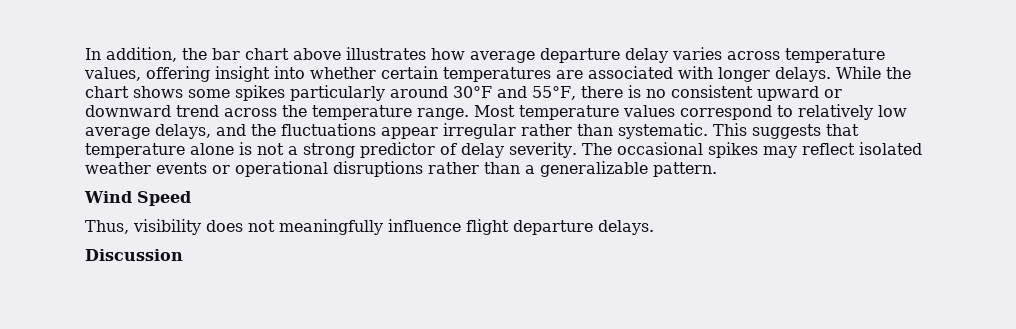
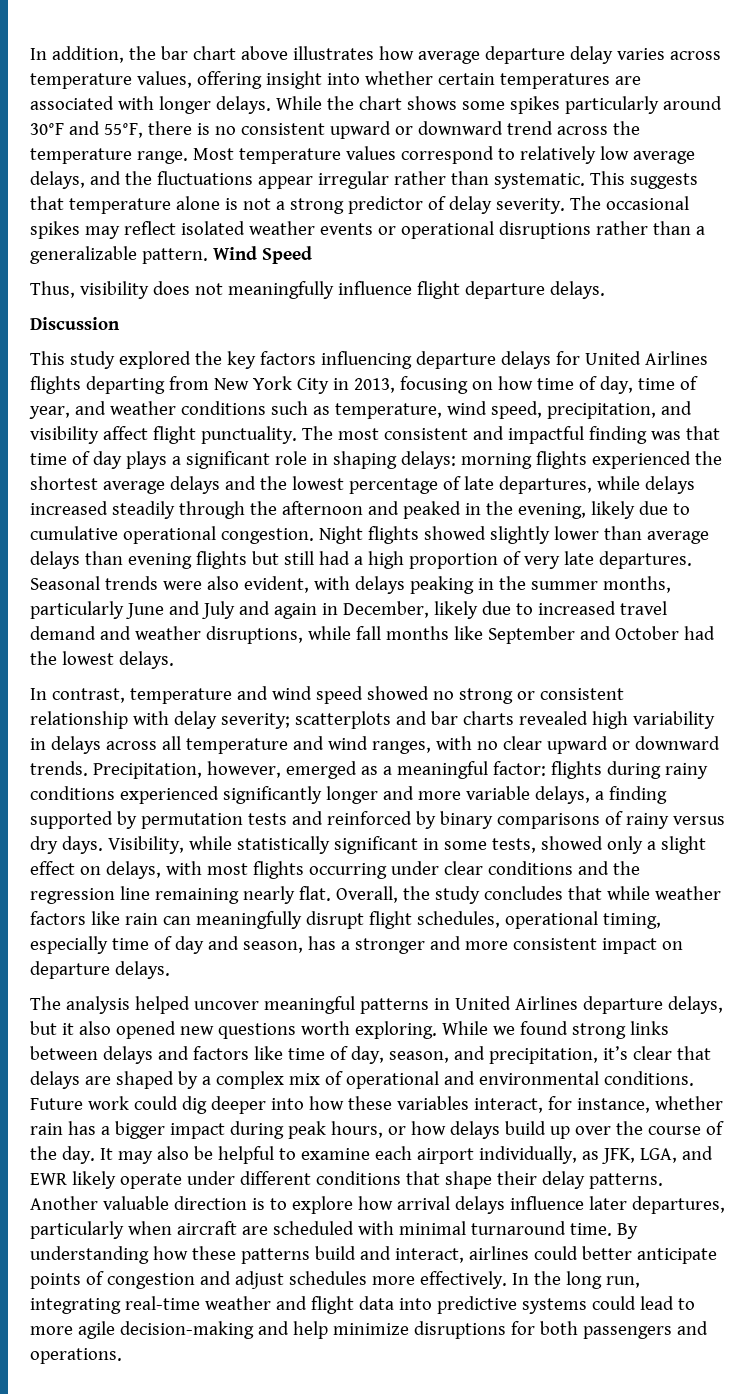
(717, 169) // -> (208, 256) none
(183, 255) none -> [30,351,708,369] [30,376,698,394] [29,401,692,419] [30,426,720,444] [30,451,722,469] [30,476,695,494] [30,501,690,519] [30,526,709,544] [30,551,692,569] [30,576,671,594] [30,601,667,619] [30,626,715,644] [30,651,174,669] [30,686,624,704] [30,711,715,729] [30,736,720,754] [30,761,708,779] [30,786,667,804] [30,811,725,829] [30,836,706,854] [30,861,640,879] [30,886,721,904] [30,911,661,929] [30,936,683,954] [30,961,170,979] [30,996,723,1014] [30,1021,669,1039] [30,1046,711,1064] [30,1071,694,1089] [30,1096,723,1114] [30,1121,724,1139] [30,1146,713,1164] [30,1171,663,1189] [30,1196,725,1214] [30,1221,638,1239] [30,1246,717,1264] [30,1271,640,1289] [30,1296,695,1314] [30,1321,708,1339] [30,1348,122,1364] // This study explored the key factors influencing departure delays for United Airlines flights departing from New York City in 2013, focusing on how time of day, time of year, and weather conditions such as temperature, wind speed, precipitation, and visibility affect flight punctuality. The most consistent and impactful finding was that time of day plays a significant role in shaping delays: morning flights experienced the shortest average delays and the lowest percentage of late departures, while delays increased steadily through the afternoon and peaked in the evening, likely due to cumulative operational congestion. Night flights showed slightly lower than average delays than evening flights but still had a high proportion of very late departures. Seasonal trends were also evident, with delays peaking in the summer months, particularly June and July and again in December, likely due to increased travel demand and weather disruptions, while fall months like September and October had the lowest delays. // In contrast, temperature and wind speed showed no strong or consistent relationship with delay severity; scatterplots and bar charts revealed high variability in delays across all temperature and wind ranges, with no clear upward or downward trends. Precipitation, however, emerged as a meaningful factor: flights during rainy conditions experienced significantly longer and more variable delays, a finding supported by permutation tests and reinforced by binary comparisons of rainy versus dry days. Visibility, while statistically significant in some tests, showed only a slight effect on delays, with most flights occurring under clear conditions and the regression line remaining nearly flat. Overall, the study concludes that while weather factors like rain can meaningfully disrupt flight schedules, operational timing, especially time of day and season, has a stronger and more consistent impact on departure delays. // The analysis helped uncover meaningful patterns in United Airlines departure delays, but it also opened new questions worth exploring. While we found strong links between delays and factors like time of day, season, and precipitation, it’s clear that delays are shaped by a complex mix of operational and environmental conditions. Future work could dig deeper into how these variables interact, for instance, whether rain has a bigger impact during peak hours, or how delays build up over the course of the day. It may also be helpful to examine each airport individually, as JFK, LGA, and EWR likely operate under different conditions that shape their delay patterns. Another valuable direction is to explore how arrival delays influence later departures, particularly when aircraft are scheduled with minimal turnaround time. By understanding how these patterns build and interact, airlines could better anticipate points of congestion and adjust schedules more effectively. In the long run, integrating real-time weather and flight data into predictive systems could lead to more agile decision-making and help minimize disruptions for both passengers and operations.

